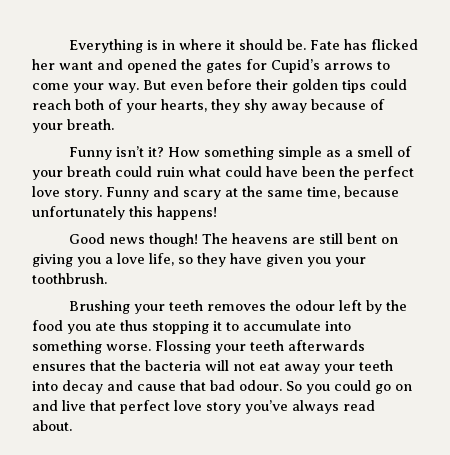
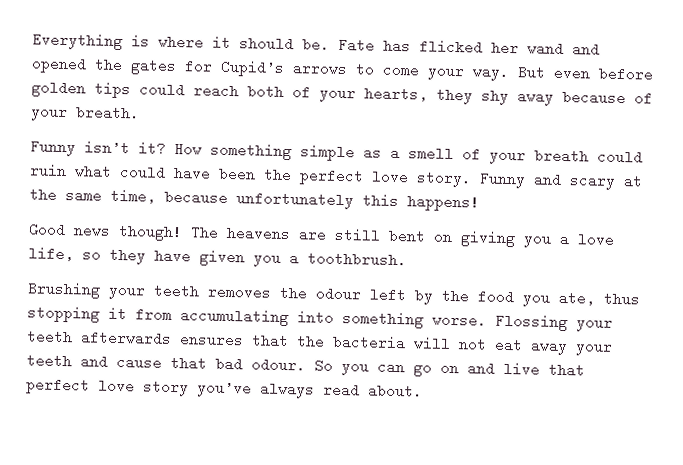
[161,40,175,50] in -> (150, 41) none
[59,61,93,70] want -> [527,41,564,56] wand
[256,79,288,90] their -> (654, 74) none
[335,257,366,267] your -> [289,251,299,266] a
[95,322,116,331] ate -> [558,290,595,306] ate,
[226,320,321,331] to accumulate -> [135,307,289,327] from accumulating
[32,380,103,394] into decay -> (72, 361) none
[334,380,371,391] could -> [377,359,405,375] can

